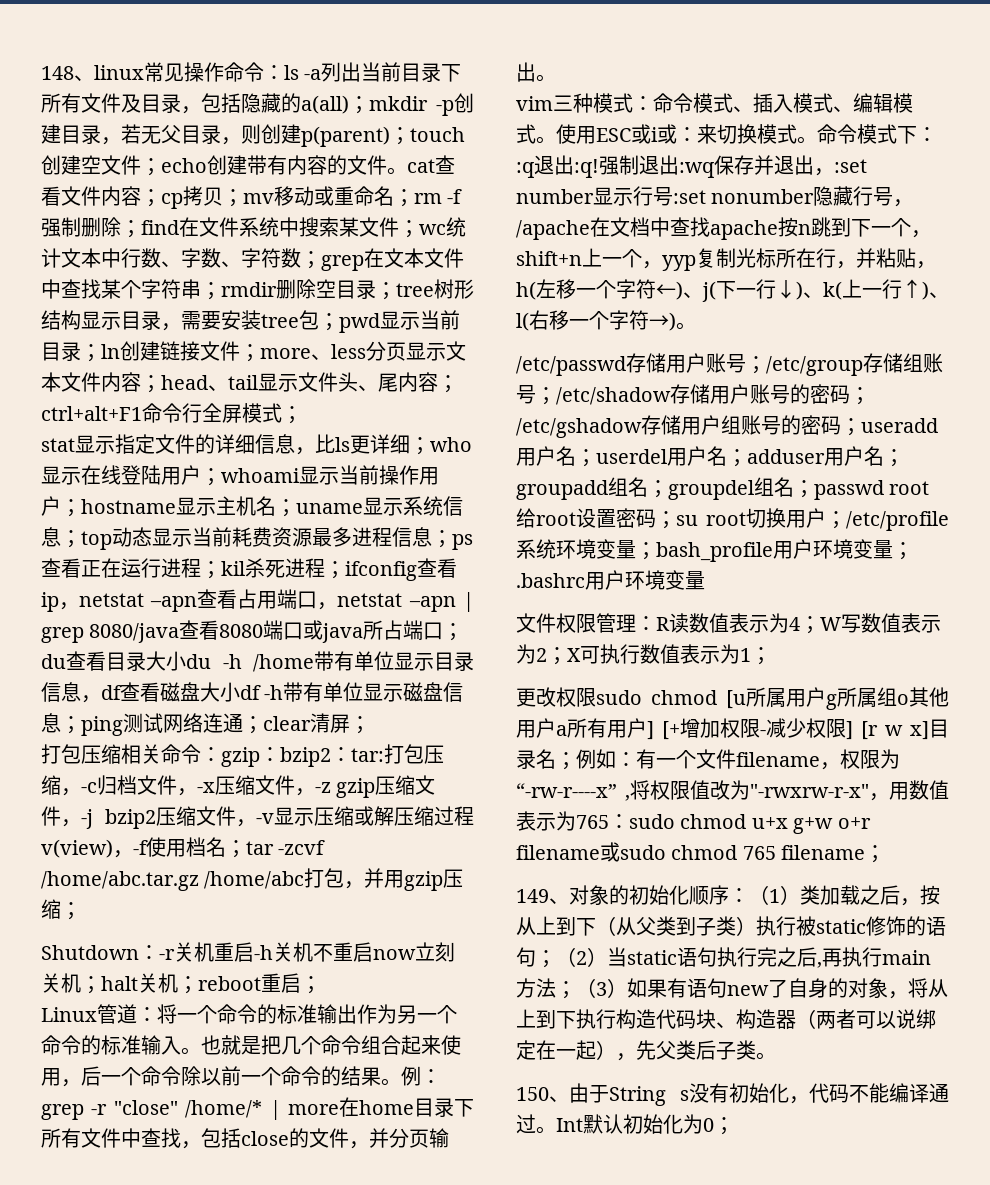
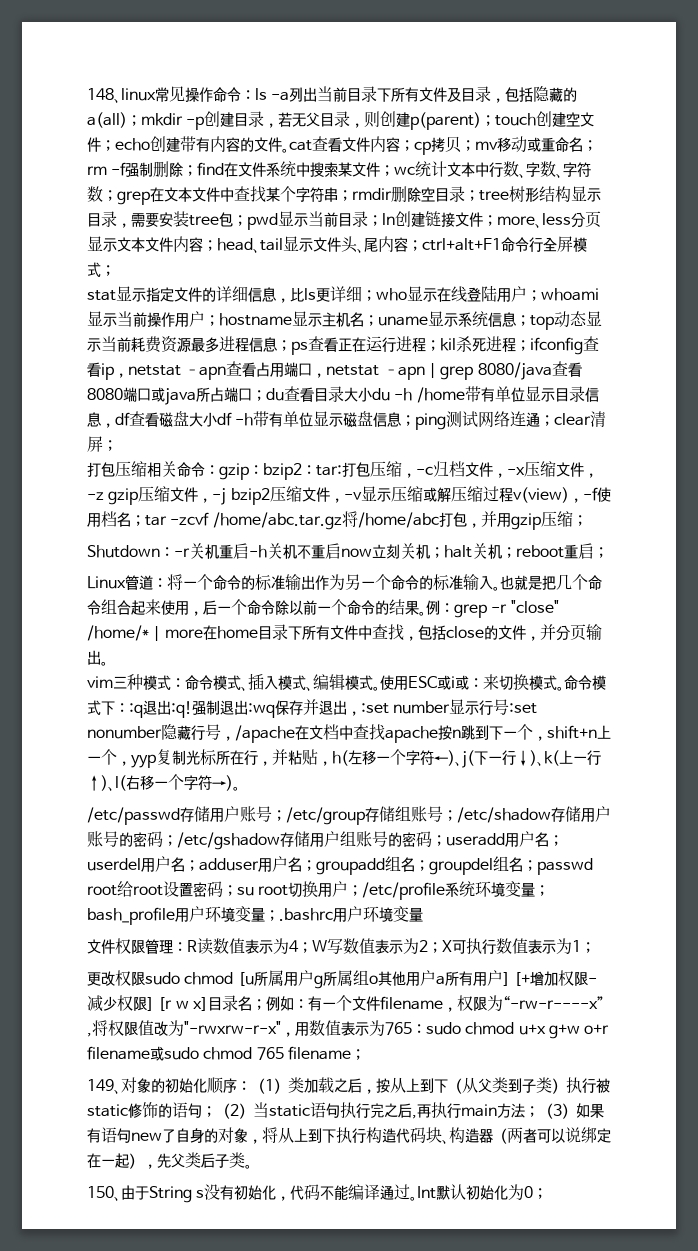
(199, 881) none -> [341,511,358,527] 将

